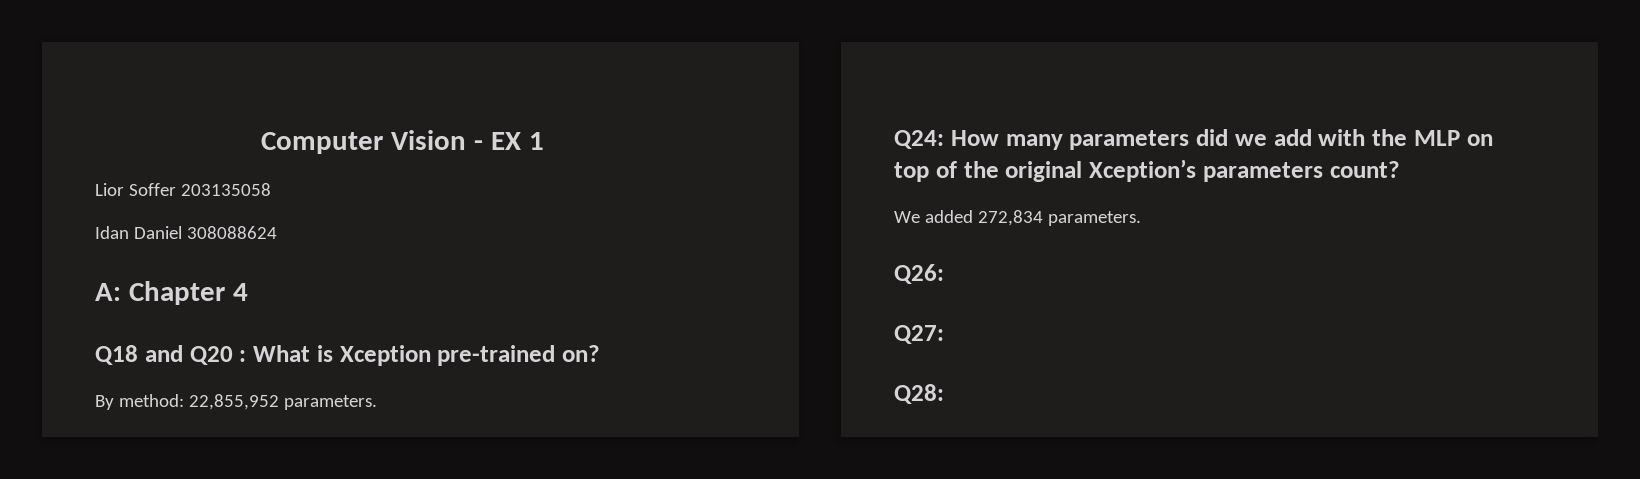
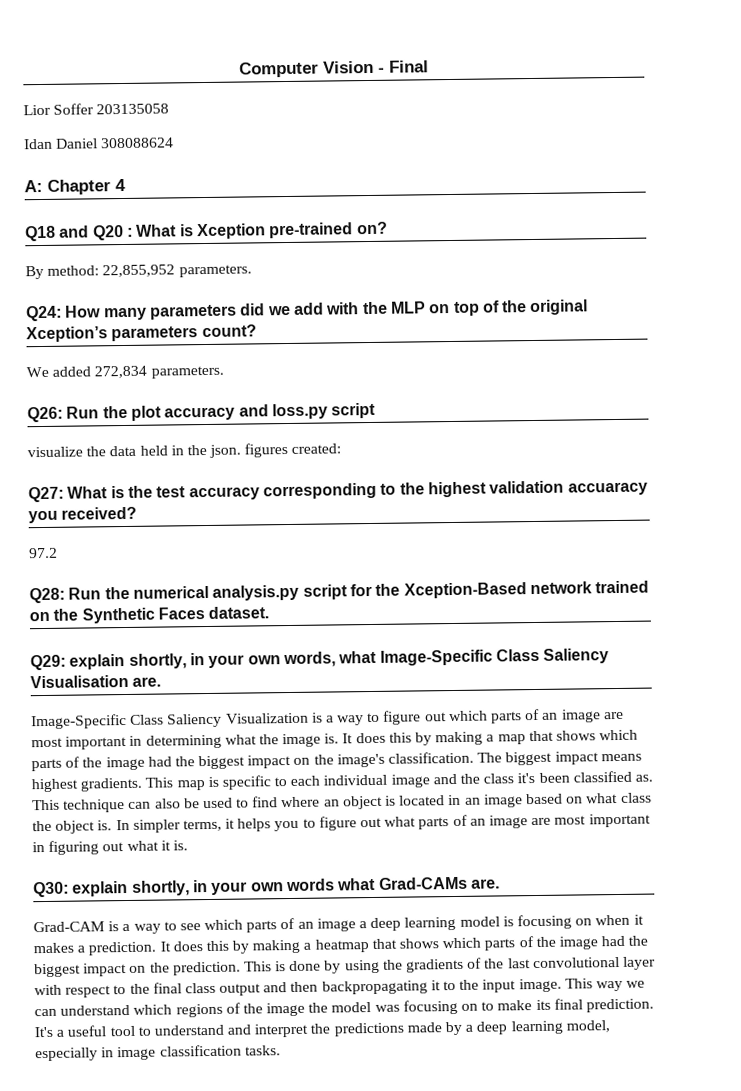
[490,132,544,150] EX 1 -> [389,60,429,73] Final
[894,325,944,344] [894,384,944,404] // Q27: // Q28: -> [66,402,377,421] [27,442,342,458] [28,480,648,503] [28,506,138,524] [29,547,58,559] [29,580,650,604] [29,606,270,624] [30,648,610,671] [30,674,162,689] [31,708,624,730] [31,729,639,750] [31,751,642,772] [31,770,653,793] [32,792,652,813] [32,813,651,834] [32,840,188,855] [33,876,500,898] [33,914,644,934] [33,935,649,956] [34,956,656,978] [34,978,646,998] [34,998,654,1018] [34,1020,610,1038] [35,1044,281,1062] Run the plot accuracy and loss.py script // visualize the data held in the json. figures created: // Q27: What is the test accuracy corresponding to the highest validation accuaracy you received? // 97.2 // Q28: Run the numerical analysis.py script for the Xception-Based network trained on the Synthetic Faces dataset. // Q29: explain shortly, in your own words, what Image-Specific Class Saliency Visualisation are. // Image-Specific Class Saliency Visualization is a way to figure out which parts of an image are most important in determining what the image is. It does this by making a map that shows which parts of the image had the biggest impact on the image's classification. The biggest impact means highest gradients. This map is specific to each individual image and the class it's been classified as. This technique can also be used to find where an object is located in an image based on what class the object is. In simpler terms, it helps you to figure out what parts of an image are most important in figuring out what it is. // Q30: explain shortly, in your own words what Grad-CAMs are. // Grad-CAM is a way to see which parts of an image a deep learning model is focusing on when it makes a prediction. It does this by making a heatmap that shows which parts of the image had the biggest impact on the prediction. This is done by using the gradients of the last convolutional layer with respect to the final class output and then backpropagating it to the input image. This way we can understand which regions of the image the model was focusing on to make its final prediction. It's a useful tool to understand and interpret the predictions made by a deep learning model, especially in image classification tasks.

